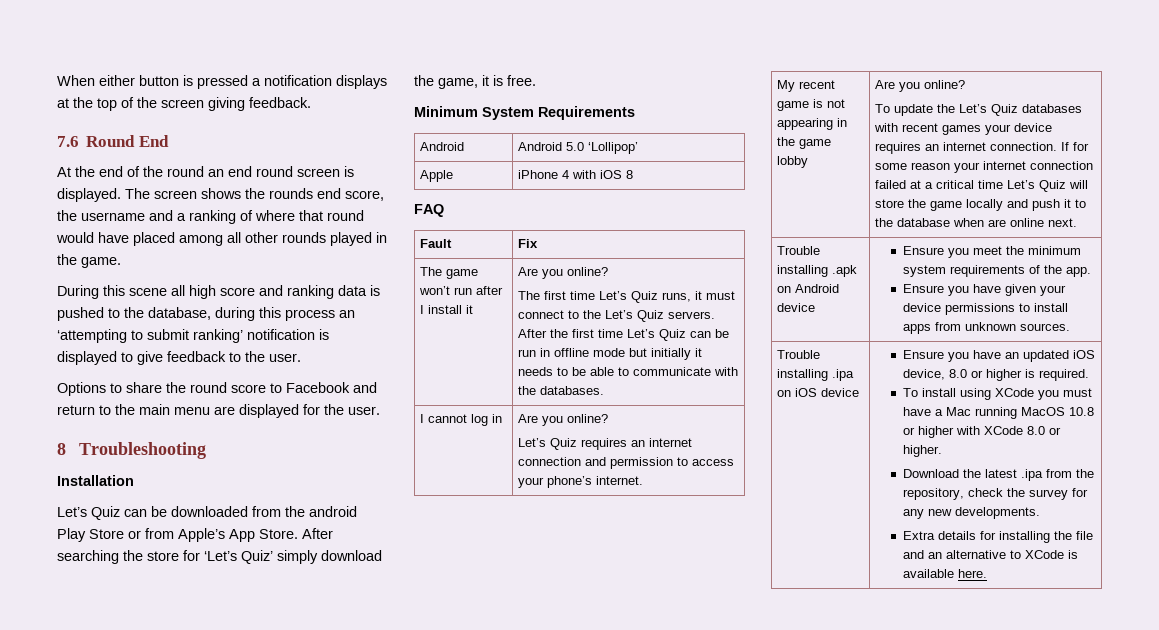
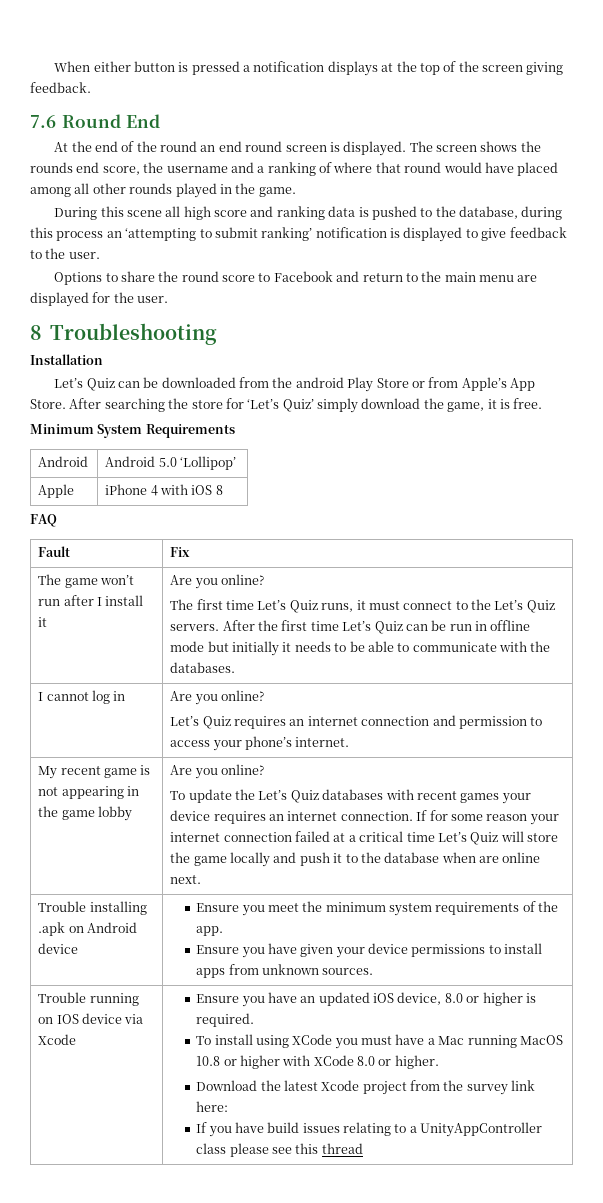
[777,369,855,381] [777,388,860,397] installing .ipa on iOS device -> [89,993,139,1006] [38,1013,144,1024] [38,1034,77,1045] running on IOS device via Xcode
[1020,469,1094,481] [902,488,1088,500] [902,507,1040,519] [902,531,1093,543] [902,550,1078,559] [902,569,987,578] .ipa from the repository, check the survey for any new developments. // Extra details for installing the file and an alternative to XCode is available here. -> [321,1080,536,1095] [196,1101,229,1112] [196,1122,543,1137] [196,1143,363,1157] Xcode project from the survey link here: // If you have build issues relating to a UnityAppController class please see this thread

